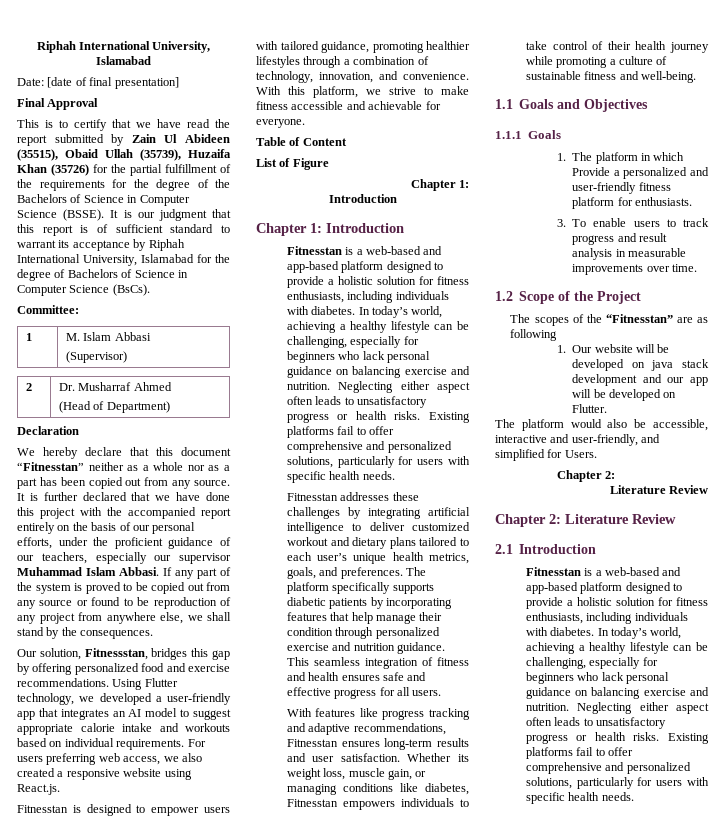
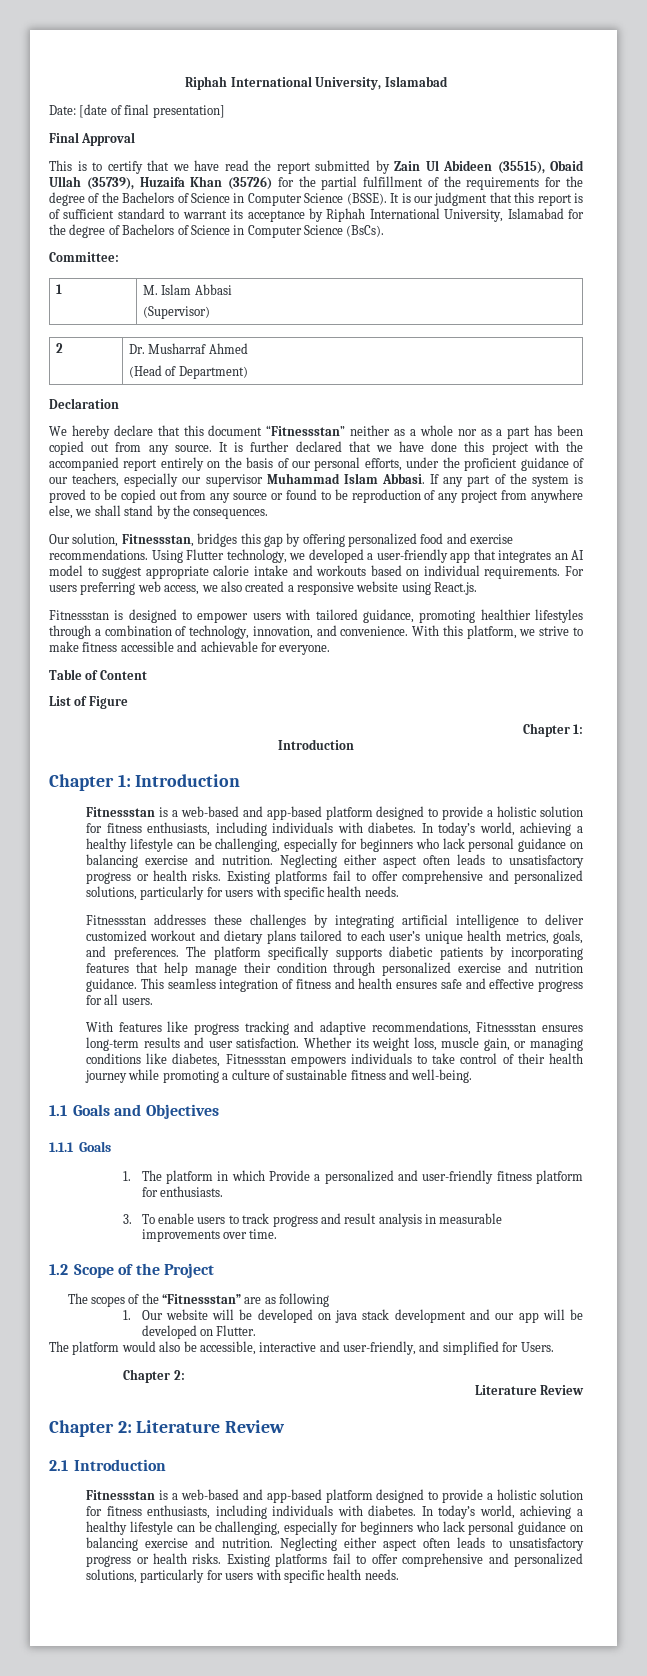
[17,462,84,471] “Fitnesstan” -> [266,425,346,436] “Fitnessstan”
[17,805,68,813] Fitnesstan -> [49,610,109,620] Fitnessstan
[286,246,342,255] Fitnesstan -> [86,807,156,817] Fitnessstan
[286,493,338,501] Fitnesstan -> [86,915,147,925] Fitnessstan
[286,739,338,747] Fitnesstan -> [476,1022,537,1032] Fitnessstan
[286,799,338,807] Fitnesstan -> [225,1054,286,1064] Fitnessstan
[605,314,673,323] “Fitnesstan” -> [162,1294,242,1304] “Fitnessstan”
[525,567,581,576] Fitnesstan -> [86,1490,156,1500] Fitnessstan

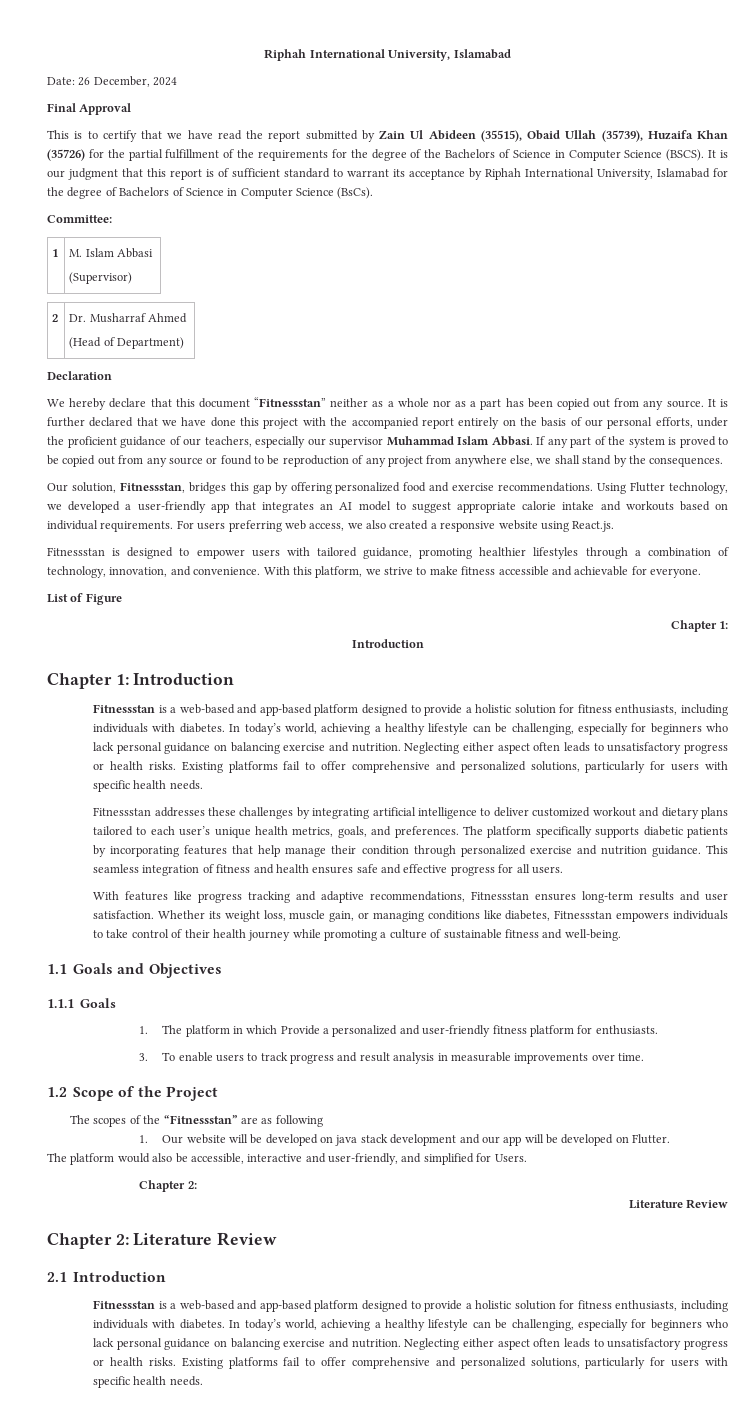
[79,104,225,118] [date of final presentation] -> [78,76,178,87] 26 December, 2024
[346,193,387,205] (BSSE). -> [666,149,705,161] (BSCS).
[49,669,147,680] // Table of Content -> (701, 573) none

